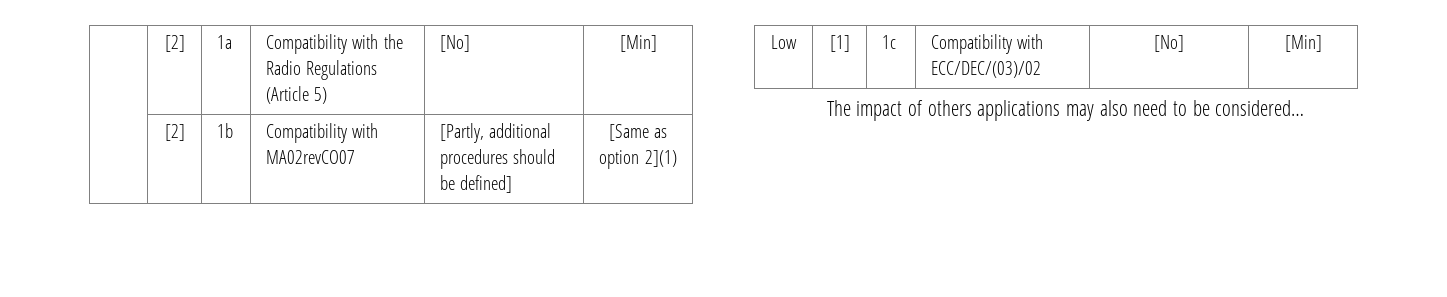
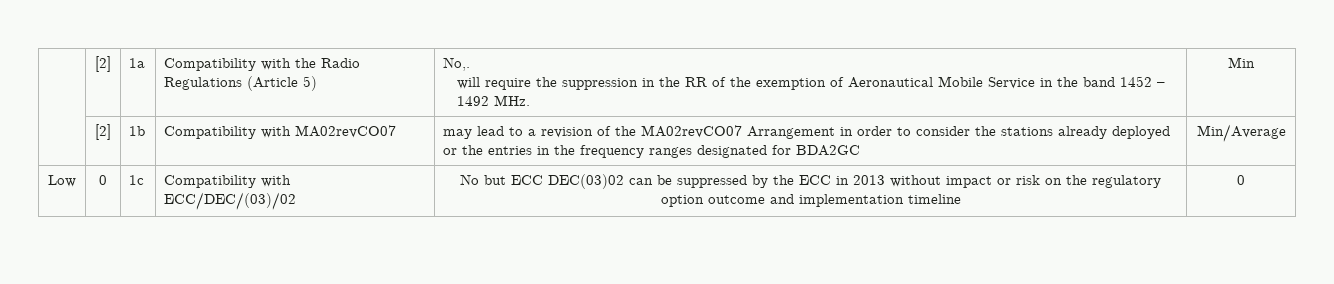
[440,35,471,52] [619,35,657,52] [No] | [Min] -> [443,57,471,71] [457,76,1166,90] [457,95,531,106] [1228,57,1255,68] No,. // will require the suppression in the RR of the exemption of Aeronautical Mobile Service in the band 1452 – 1492 MHz. | Min
[440,123,552,143] [440,149,556,169] [440,175,513,193] [608,124,668,141] [599,150,677,169] [Partly, additional procedures should be defined] | [Same as option 2](1) -> [443,125,1171,139] [443,145,861,158] [1196,124,1286,142] may lead to a revision of the MA02revCO07 Arrangement in order to consider the stations already deployed or the entries in the frequency ranges designated for BDA2GC | Min/Average
[829,35,850,52] [1] -> [99,175,107,185] 0
[1154,35,1184,52] [1284,35,1322,52] [826,100,1305,121] [No] | [Min] // The impact of others applications may also need to be considered… -> [460,174,1161,189] [660,194,961,207] [1237,175,1245,185] No but ECC DEC(03)02 can be suppressed by the ECC in 2013 without impact or risk on the regulatory option outcome and implementation timeline | 0

